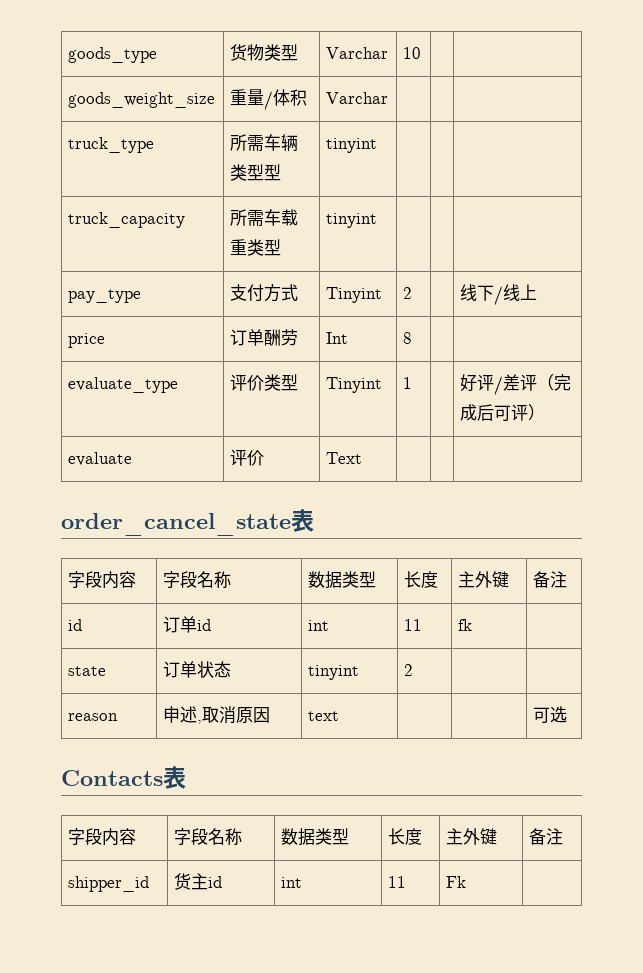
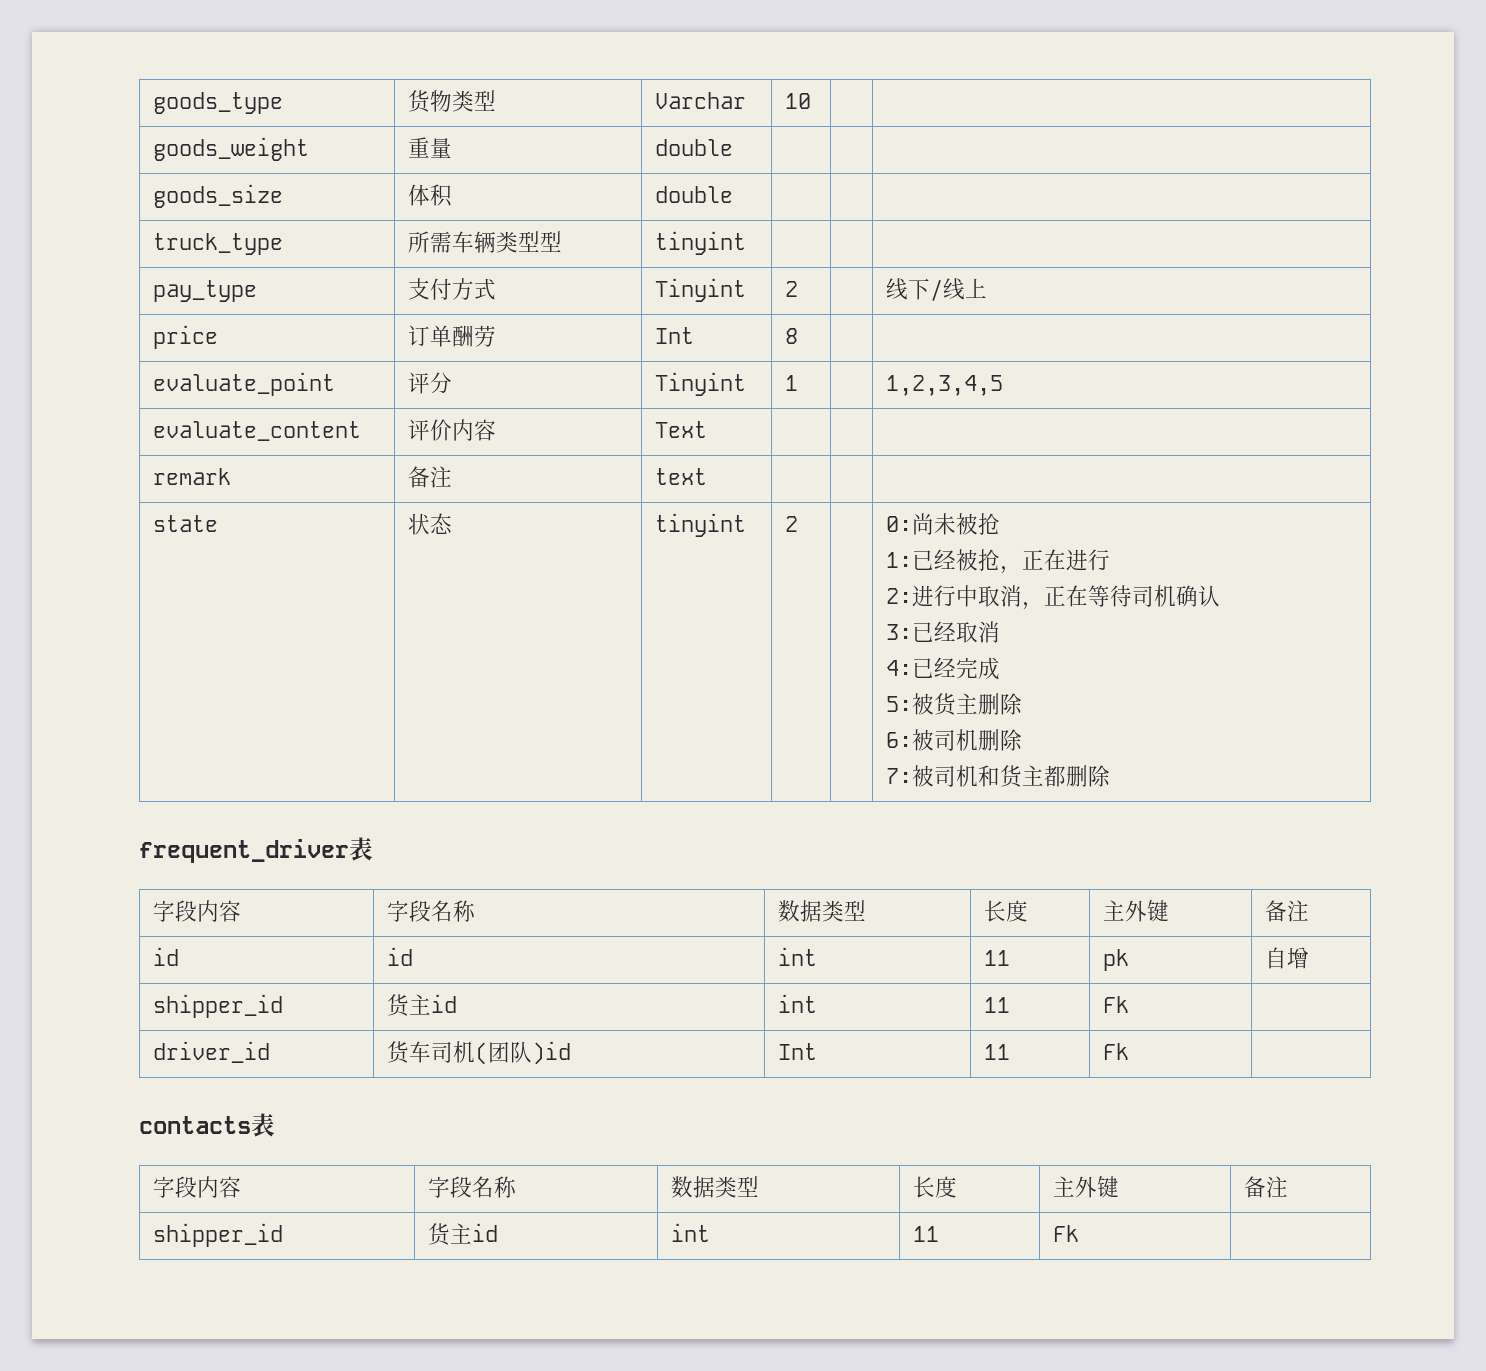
[68,92,216,108] goods_weight_size -> [153,137,310,161] goods_weight
[264,91,274,110] / -> [655,139,734,156] [153,184,284,208] | double | | | // goods_size |
[326,92,389,104] Varchar -> [655,186,734,203] double
[68,212,186,228] [230,209,299,226] [230,239,282,256] [326,213,378,228] // truck_capacity | 所需车载重类型 | tinyint | | | -> (747, 243) none
[68,377,179,393] [230,374,299,391] evaluate_type | 评价类型 -> [153,372,336,396] [408,372,453,394] evaluate_point | 评分
[460,374,572,395] [460,404,546,421] [68,452,133,466] [230,449,265,466] 好评/差评（完成后可评） // evaluate | 评价 -> [886,375,1004,396] [153,421,362,441] [408,419,497,441] 1,2,3,4,5 // evaluate_content | 评价内容
[61,513,291,536] // order_cancel_state -> [153,468,232,485] [408,466,453,488] [655,468,708,485] [153,515,219,532] [408,513,453,535] [655,513,747,537] [785,516,799,532] [886,513,1001,535] [886,549,1111,574] [886,585,1221,610] [886,621,1001,643] [886,657,1001,680] [886,693,1023,716] [886,729,1023,751] [886,765,1111,788] [139,839,349,863] // remark | 备注 | text | | | // state | 状态 | tinyint | 2 | | 0:尚未被抢 // 1:已经被抢，正在进行 // 2:进行中取消，正在等待司机确认 // 3:已经取消 // 4:已经完成 // 5:被货主删除 // 6:被司机删除 // 7:被司机和货主都删除 // frequent_driver
[163,616,212,633] [308,620,330,631] [404,619,423,631] [458,619,473,631] [68,666,107,676] [163,661,232,678] [308,665,360,680] [404,664,414,676] [68,713,119,721] [163,706,271,724] [308,711,340,721] [533,706,568,723] [61,770,163,786] 订单id | int | 11 | fk | // state | 订单状态 | tinyint | 2 | | // reason | 申述,取消原因 | text | | | 可选 // Contacts -> [387,947,414,966] [778,947,818,966] [984,950,1011,966] [1103,949,1130,971] [1265,947,1310,969] [153,994,284,1018] [387,994,458,1017] [778,994,818,1013] [984,997,1011,1013] [1103,996,1130,1013] [153,1041,271,1063] [387,1041,572,1065] [778,1043,818,1060] [984,1044,1011,1060] [1103,1043,1130,1060] [139,1116,251,1134] id | int | 11 | pk | 自增 // shipper_id | 货主id | int | 11 | Fk | // driver_id | 货车司机(团队)id | Int | 11 | Fk | // contacts

